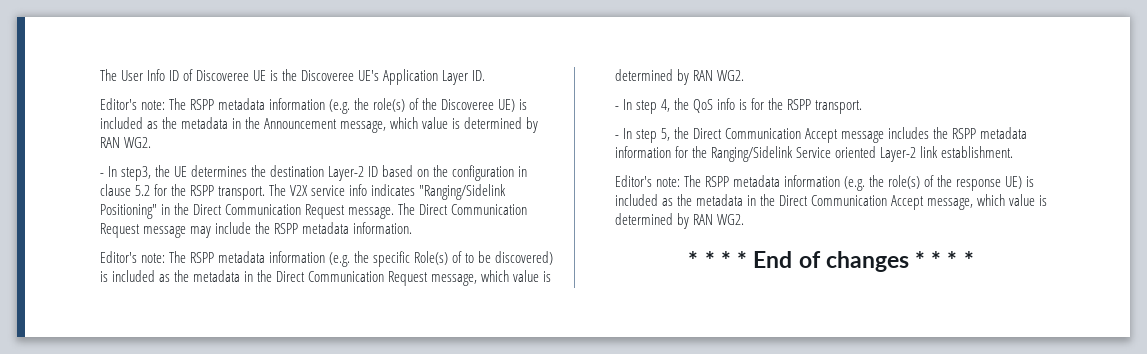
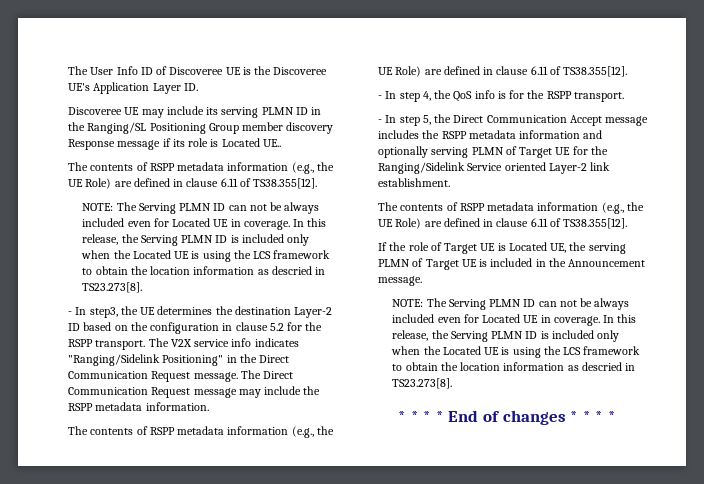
[99,98,528,114] [99,117,539,133] [99,137,151,148] Editor's note: The RSPP metadata information (e.g. the role(s) of the Discoveree UE) is included as the metadata in the Announcement message, which value is determined by RAN WG2. -> [68,106,322,118] [68,122,334,134] [68,138,281,150] [68,162,334,174] [68,178,318,189] [82,202,320,214] [82,218,327,230] [82,234,310,246] [81,250,331,262] [82,266,326,275] [82,282,143,293] Discoveree UE may include its serving PLMN ID in the Ranging/SL Positioning Group member discovery Response message if its role is Located UE.. // The contents of RSPP metadata information (e.g., the UE Role) are defined in clause 6.11 of TS38.355[12]. // NOTE: The Serving PLMN ID can not be always included even for Located UE in coverage. In this release, the Serving PLMN ID is included only when the Located UE is using the LCS framework to obtain the location information as descried in TS23.273[8].
[99,251,554,267] [99,270,552,286] [614,69,744,85] Editor's note: The RSPP metadata information (e.g. the specific Role(s) of to be discovered) is included as the metadata in the Direct Communication Request message, which value is determined by RAN WG2. -> [68,426,334,438] [378,66,628,77] The contents of RSPP metadata information (e.g., the UE Role) are defined in clause 6.11 of TS38.355[12].
(671, 152) none -> [583,130,603,139] [378,146,571,158] and optionally serving PLMN of Target UE
[614,175,1035,191] [614,194,1048,210] [614,213,744,229] Editor's note: The RSPP metadata information (e.g. the role(s) of the response UE) is included as the metadata in the Direct Communication Accept message, which value is determined by RAN WG2. -> [378,202,644,214] [378,218,628,229] [378,242,626,254] [378,258,646,270] [378,276,423,286] [392,298,630,310] [392,314,637,326] [392,330,620,342] [391,346,641,358] [392,362,636,371] [392,378,453,389] The contents of RSPP metadata information (e.g., the UE Role) are defined in clause 6.11 of TS38.355[12]. // If the role of Target UE is Located UE, the serving PLMN of Target UE is included in the Announcement message. // NOTE: The Serving PLMN ID can not be always included even for Located UE in coverage. In this release, the Serving PLMN ID is included only when the Located UE is using the LCS framework to obtain the location information as descried in TS23.273[8].

